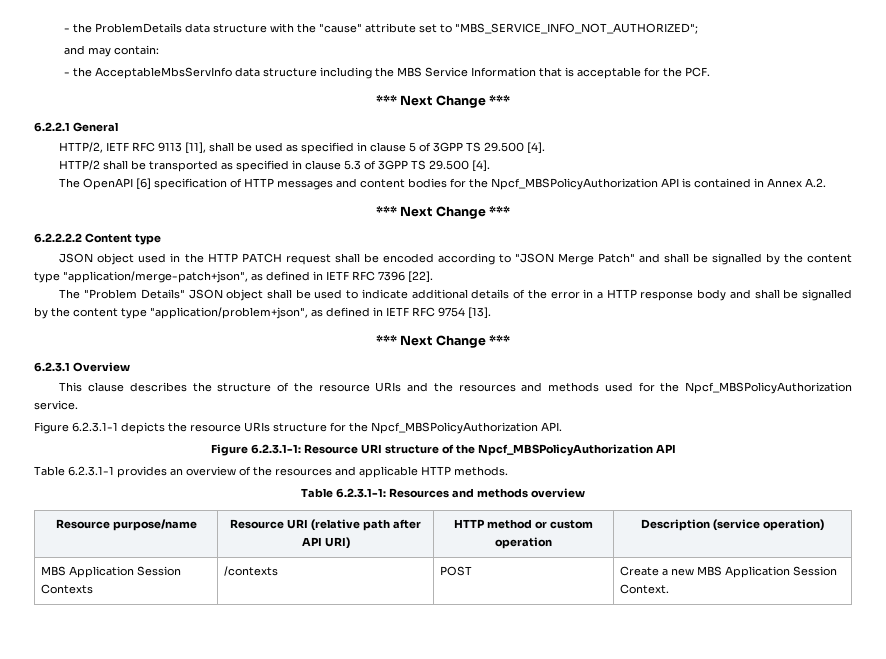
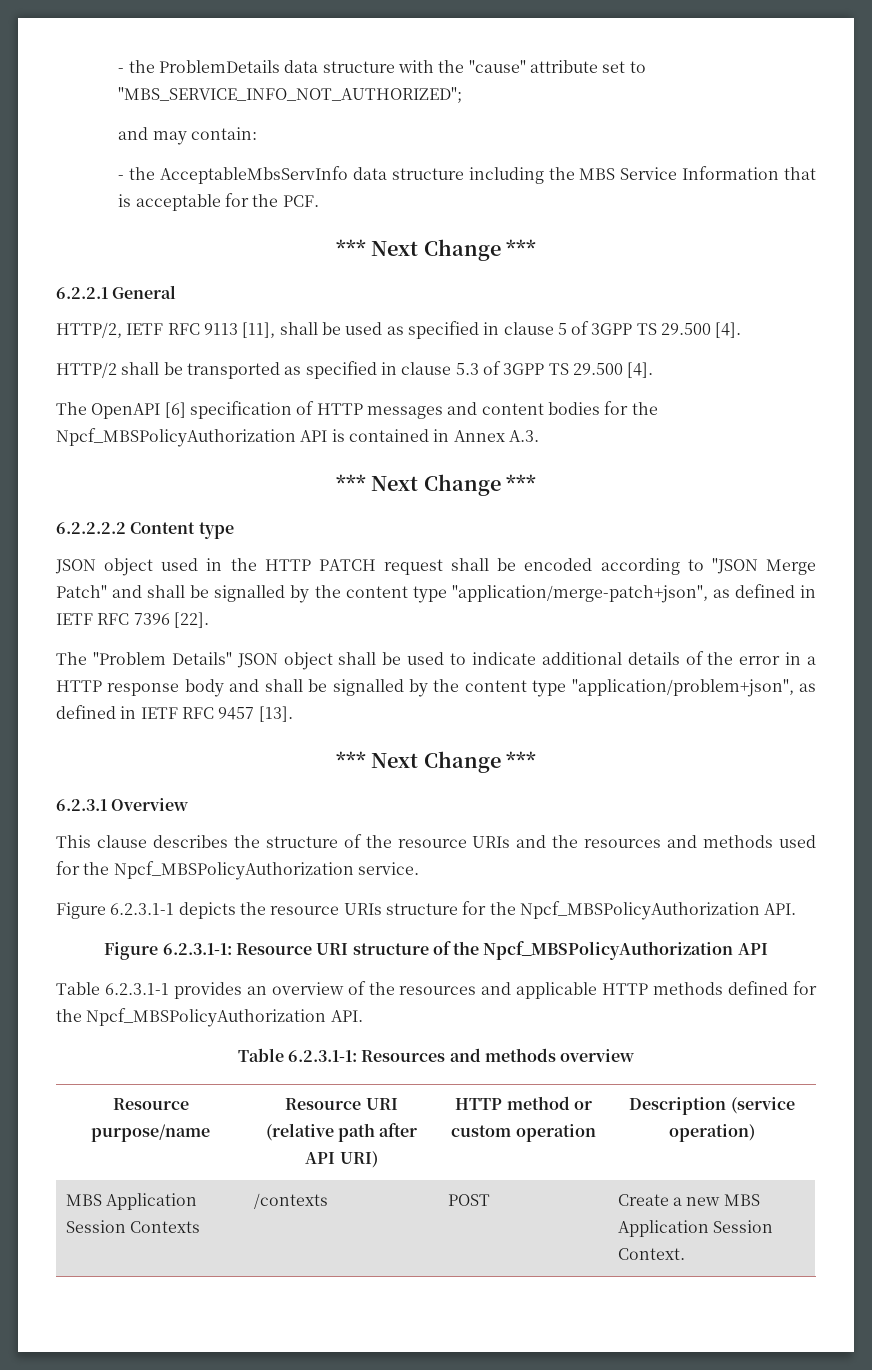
[805,178,827,187] A.2. -> [508,430,539,442] A.3.
[438,307,465,317] 9754 -> [218,707,255,720] 9457
[454,466,508,476] methods. -> [653,981,817,995] [56,1008,363,1027] methods defined for the Npcf_MBSPolicyAuthorization API.

